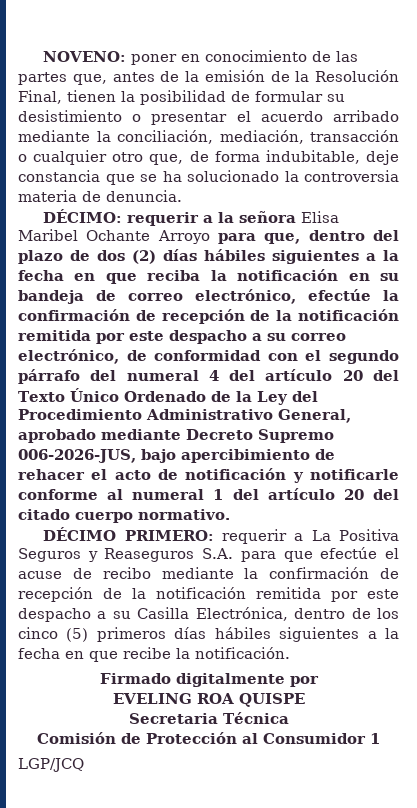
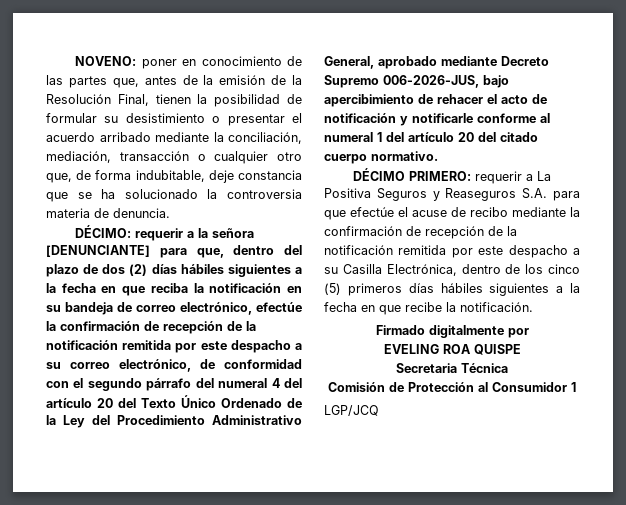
[301,211,340,223] [18,229,210,244] Elisa Maribel Ochante Arroyo -> [46,245,150,257] [DENUNCIANTE]

